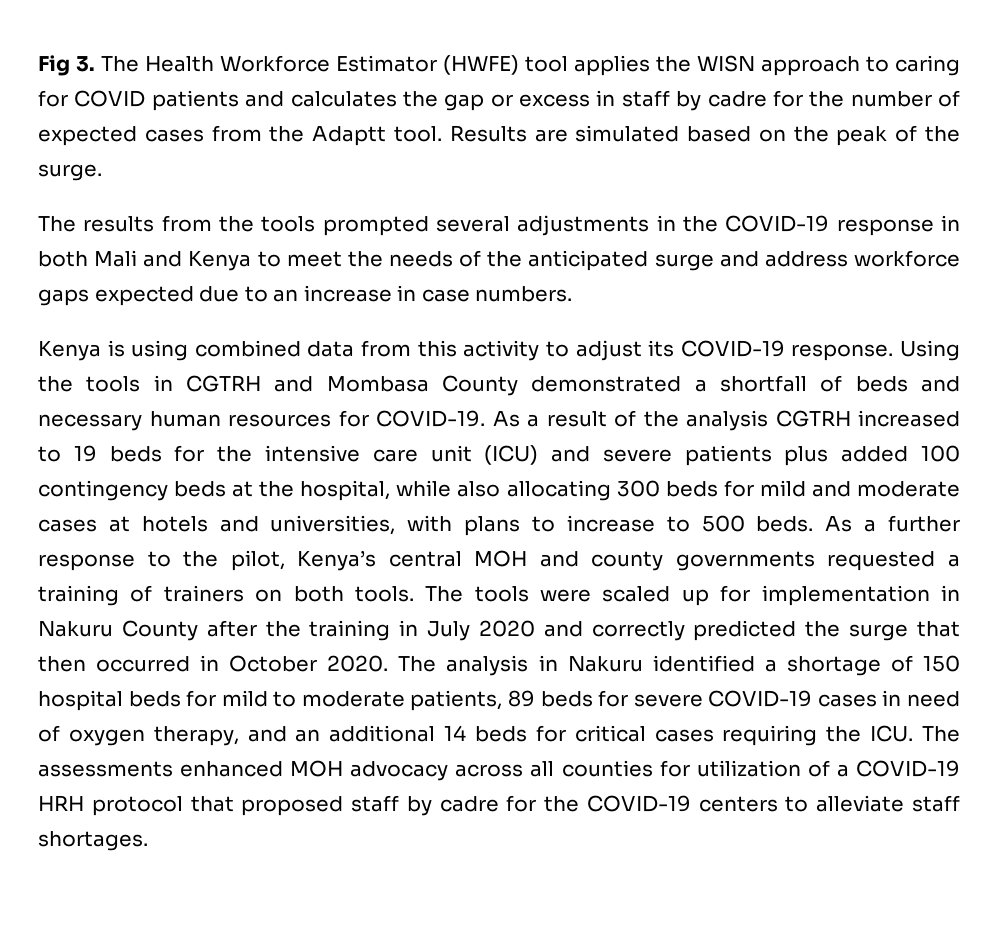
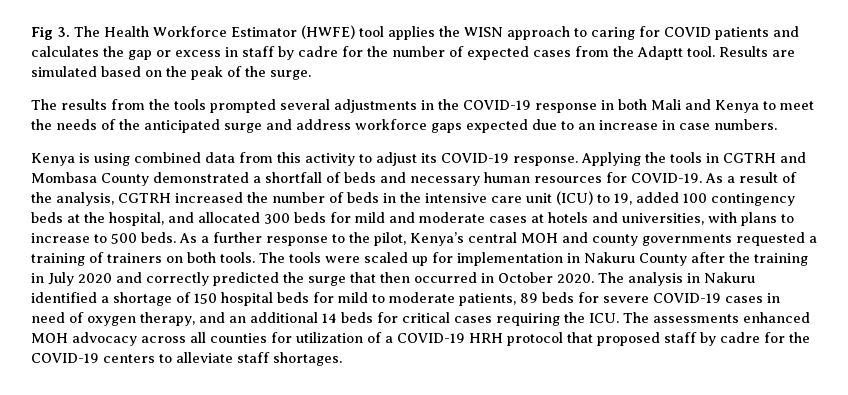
[900,340,961,361] Using -> [581,152,641,166] Applying
[686,410,768,431] analysis -> [56,192,114,206] analysis,
[38,445,205,462] to 19 beds for -> [247,192,396,203] the number of beds in
[551,445,829,466] and severe patients plus -> [597,193,632,205] to 19,
[396,480,611,501] while also allocating -> [168,212,260,223] and allocated

